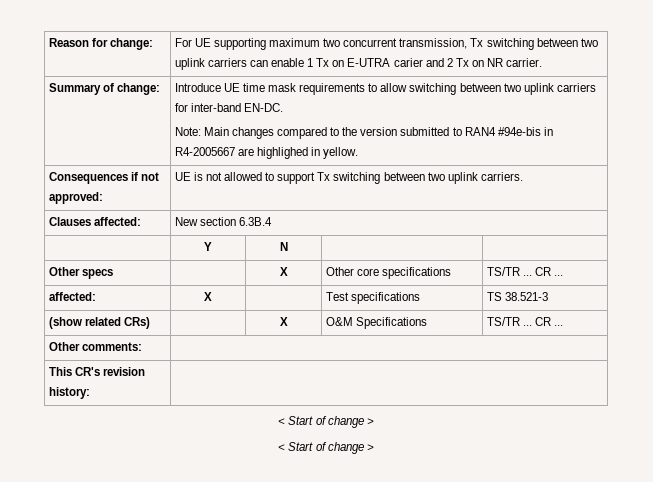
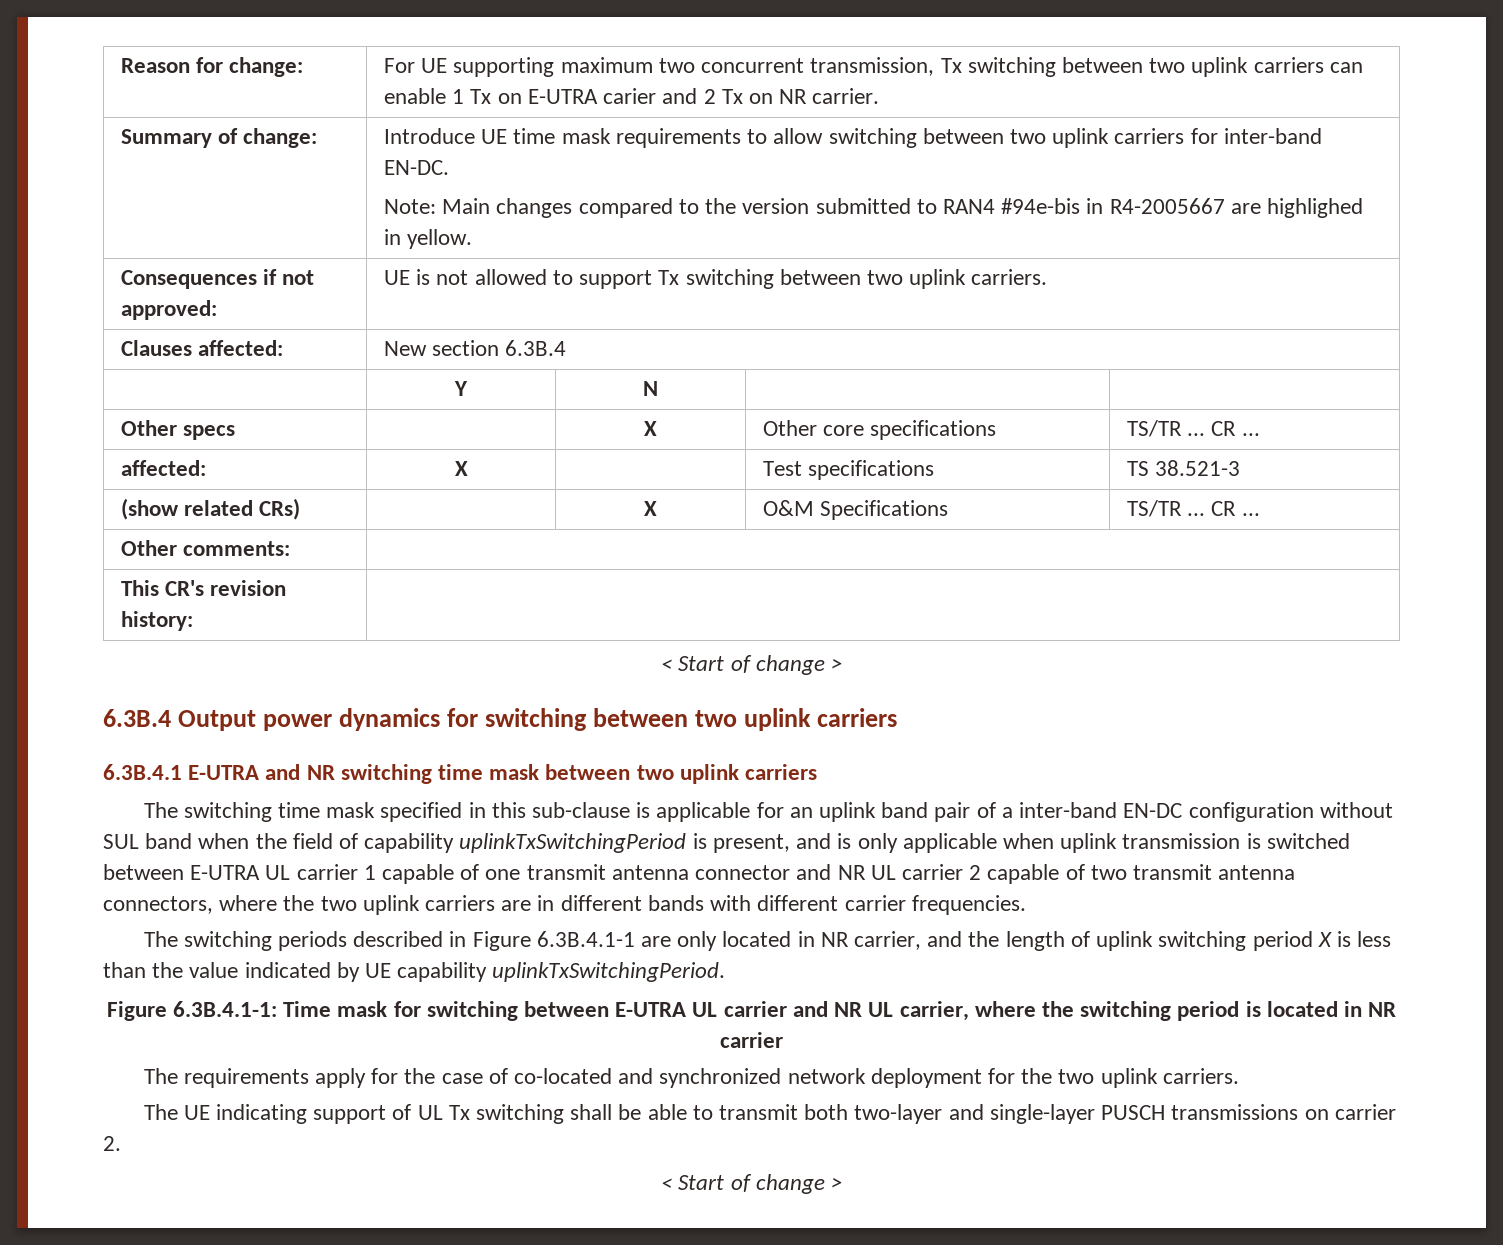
(374, 421) none -> [103,708,898,731] [103,764,818,784] [143,802,1393,822] [103,833,1350,853] [103,864,1296,884] [103,895,1026,915] [143,931,1392,951] [103,962,726,982] [106,1001,1397,1021] [720,1032,783,1048] [143,1068,1239,1088] [143,1104,1396,1124] [103,1136,121,1151] // 6.3B.4 Output power dynamics for switching between two uplink carriers // 6.3B.4.1 E-UTRA and NR switching time mask between two uplink carriers // The switching time mask specified in this sub-clause is applicable for an uplink band pair of a inter-band EN-DC configuration without SUL band when the field of capability uplinkTxSwitchingPeriod is present, and is only applicable when uplink transmission is switched between E-UTRA UL carrier 1 capable of one transmit antenna connector and NR UL carrier 2 capable of two transmit antenna connectors, where the two uplink carriers are in different bands with different carrier frequencies. // The switching periods described in Figure 6.3B.4.1-1 are only located in NR carrier, and the length of uplink switching period X is less than the value indicated by UE capability uplinkTxSwitchingPeriod. // Figure 6.3B.4.1-1: Time mask for switching between E-UTRA UL carrier and NR UL carrier, where the switching period is located in NR carrier // The requirements apply for the case of co-located and synchronized network deployment for the two uplink carriers. // The UE indicating support of UL Tx switching shall be able to transmit both two-layer and single-layer PUSCH transmissions on carrier 2.

